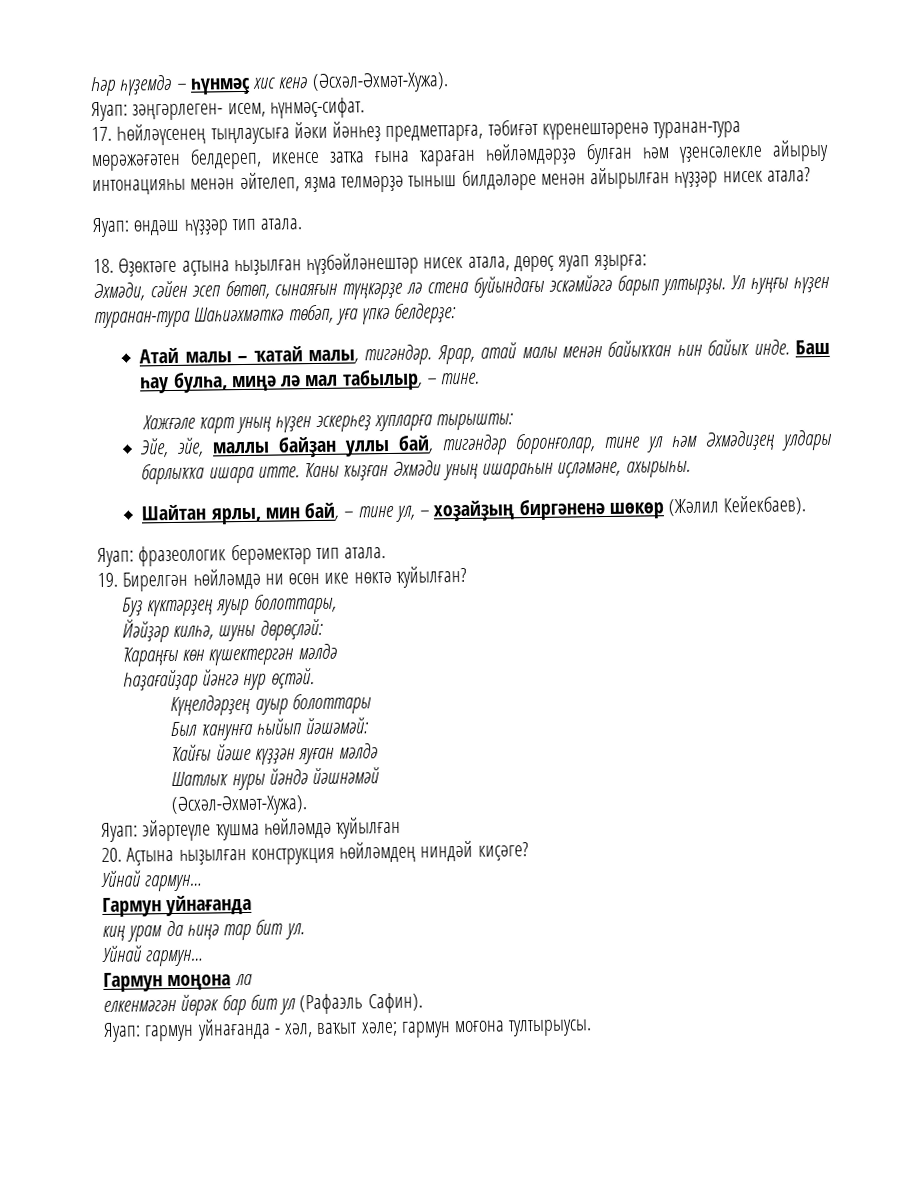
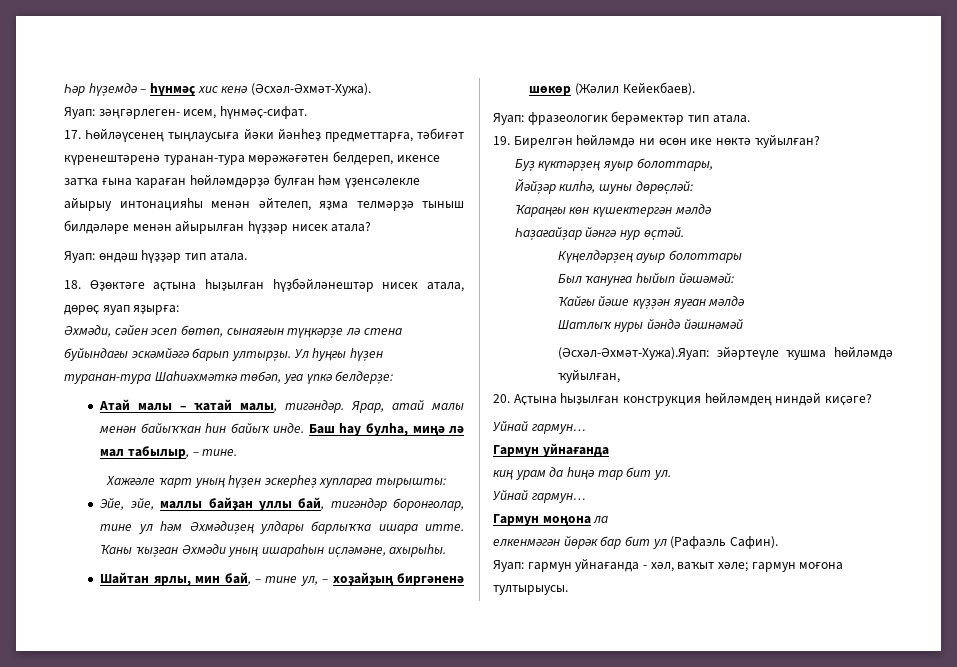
[171,795,309,817] [101,822,138,842] (Әсхәл-Әхмәт-Хужа). // Яуап: -> [557,347,709,360] (Әсхәл-Әхмәт-Хужа).Яуап:
[336,816,402,839] ҡуйылған -> [557,369,620,383] ҡуйылған,

